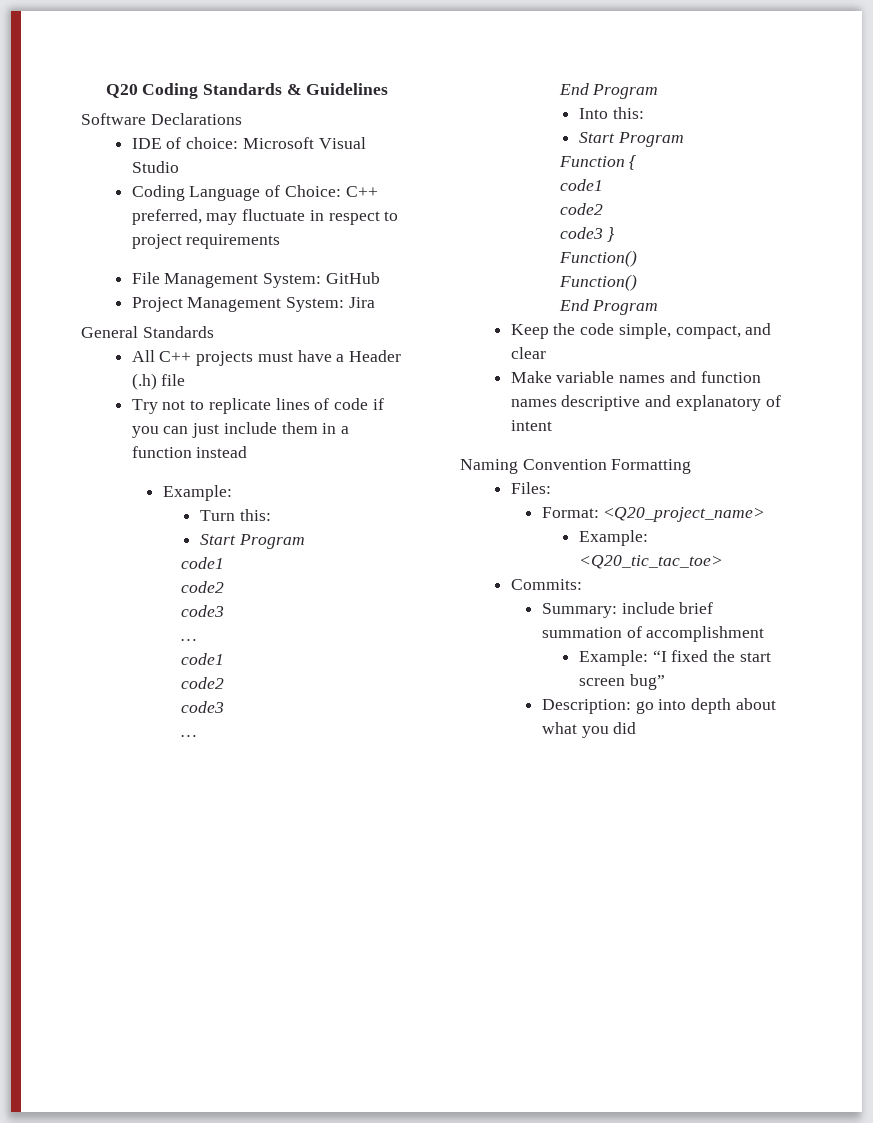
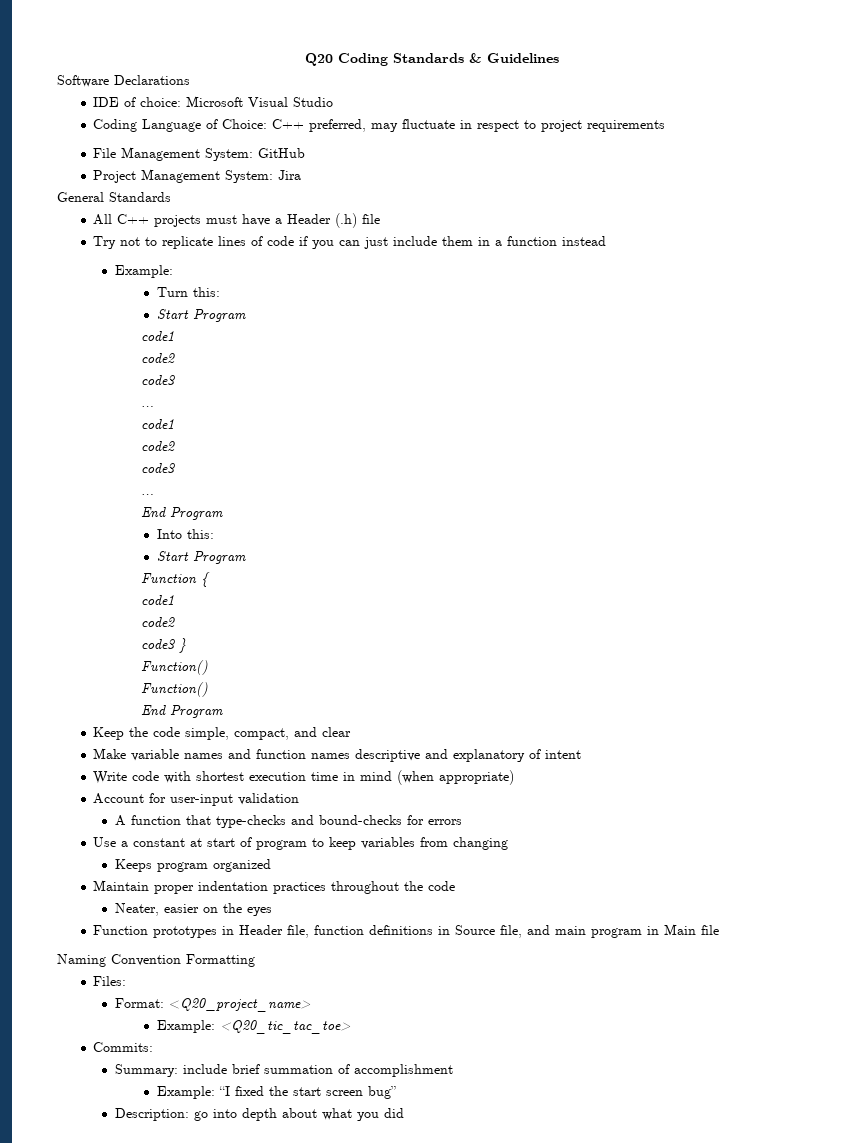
(552, 425) none -> [93,770,515,785] [93,793,300,806] [114,815,462,828] [93,837,509,850] [114,859,271,872] [93,880,456,894] [114,903,272,916] [93,924,720,938] // Write code with shortest execution time in mind (when appropriate) // Account for user-input validation // A function that type-checks and bound-checks for errors // Use a constant at start of program to keep variables from changing // Keeps program organized // Maintain proper indentation practices throughout the code // Neater, easier on the eyes // Function prototypes in Header file, function definitions in Source file, and main program in Main file

